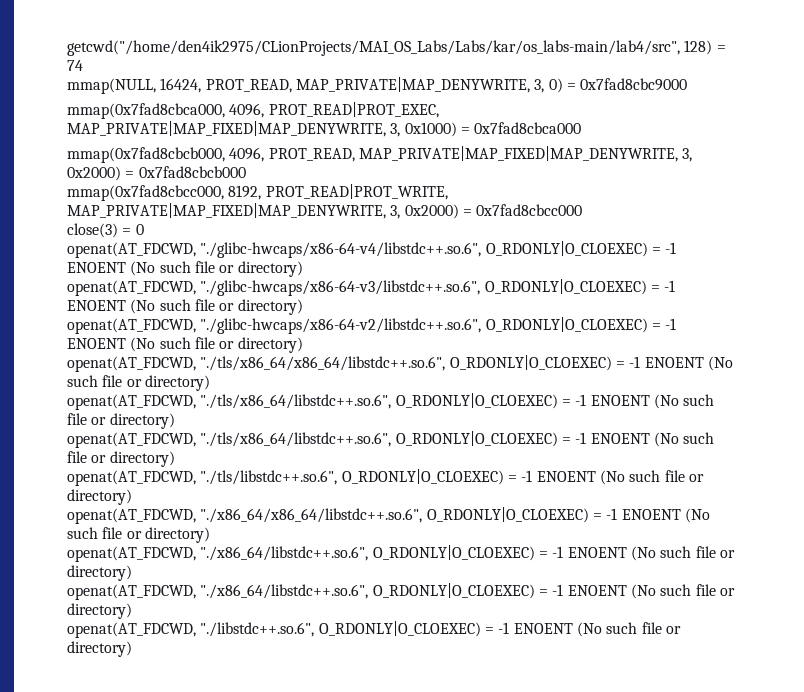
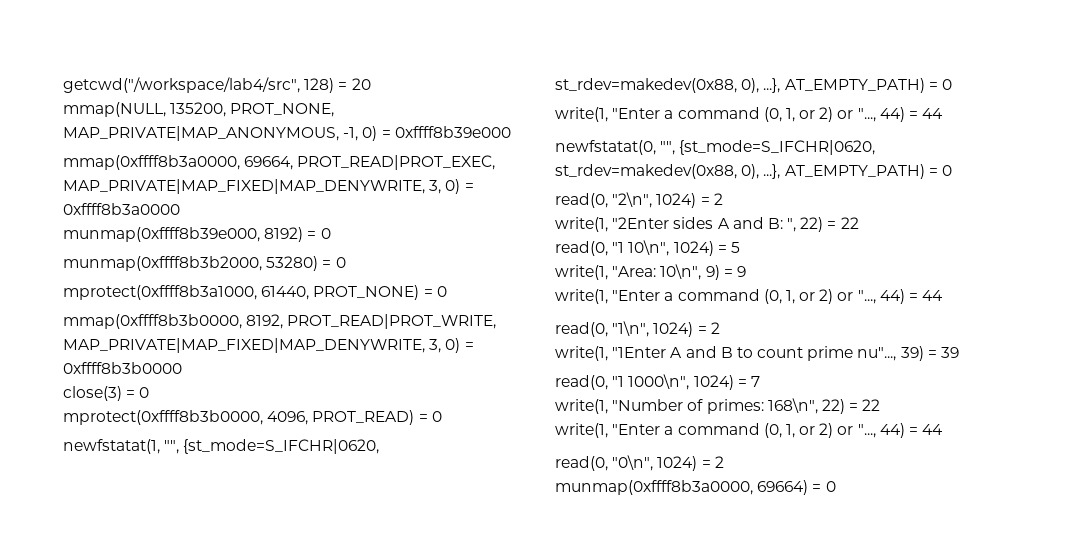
[67,40,680,56] getcwd("/home/den4ik2975/CLionProjects/MAI_OS_Labs/Labs/kar/os_labs-main/lab4/src", -> [63,77,300,93] getcwd("/workspace/lab4/src",
[67,60,83,71] 74 -> [351,78,371,90] 20
[160,77,688,93] [67,102,439,119] [67,121,582,137] [67,146,693,163] [67,166,246,181] [67,185,224,201] 16424, PROT_READ, MAP_PRIVATE|MAP_DENYWRITE, 3, 0) = 0x7fad8cbc9000 // mmap(0x7fad8cbca000, 4096, PROT_READ|PROT_EXEC, MAP_PRIVATE|MAP_FIXED|MAP_DENYWRITE, 3, 0x1000) = 0x7fad8cbca000 // mmap(0x7fad8cbcb000, 4096, PROT_READ, MAP_PRIVATE|MAP_FIXED|MAP_DENYWRITE, 3, 0x2000) = 0x7fad8cbcb000 // mmap(0x7fad8cbcc000, -> [170,102,335,117] [63,126,511,141] [63,155,496,170] [63,179,474,194] [63,203,180,215] [63,227,331,242] [63,256,346,271] [63,285,447,300] [63,314,242,329] 135200, PROT_NONE, MAP_PRIVATE|MAP_ANONYMOUS, -1, 0) = 0xffff8b39e000 // mmap(0xffff8b3a0000, 69664, PROT_READ|PROT_EXEC, MAP_PRIVATE|MAP_FIXED|MAP_DENYWRITE, 3, 0) = 0xffff8b3a0000 // munmap(0xffff8b39e000, 8192) = 0 // munmap(0xffff8b3b2000, 53280) = 0 // mprotect(0xffff8b3a1000, 61440, PROT_NONE) = 0 // mmap(0xffff8b3b0000,
[404,204,583,219] 0x2000) = 0x7fad8cbcc000 -> [445,338,474,353] [63,362,182,374] 0) = 0xffff8b3b0000
[67,241,677,258] [67,261,303,277] [67,279,676,296] [67,299,303,315] [67,317,677,334] [67,337,303,353] [67,355,733,372] [67,375,210,391] [67,393,715,410] [67,413,175,429] [67,431,715,448] [67,451,175,467] [67,469,704,486] [67,489,132,505] [67,507,710,524] [67,527,210,543] [67,545,735,562] [67,565,132,581] [67,583,735,600] [67,603,132,619] [67,621,681,638] [67,641,132,657] openat(AT_FDCWD, "./glibc-hwcaps/x86-64-v4/libstdc++.so.6", O_RDONLY|O_CLOEXEC) = -1 ENOENT (No such file or directory) // openat(AT_FDCWD, "./glibc-hwcaps/x86-64-v3/libstdc++.so.6", O_RDONLY|O_CLOEXEC) = -1 ENOENT (No such file or directory) // openat(AT_FDCWD, "./glibc-hwcaps/x86-64-v2/libstdc++.so.6", O_RDONLY|O_CLOEXEC) = -1 ENOENT (No such file or directory) // openat(AT_FDCWD, "./tls/x86_64/x86_64/libstdc++.so.6", O_RDONLY|O_CLOEXEC) = -1 ENOENT (No such file or directory) // openat(AT_FDCWD, "./tls/x86_64/libstdc++.so.6", O_RDONLY|O_CLOEXEC) = -1 ENOENT (No such file or directory) // openat(AT_FDCWD, "./tls/x86_64/libstdc++.so.6", O_RDONLY|O_CLOEXEC) = -1 ENOENT (No such file or directory) // openat(AT_FDCWD, "./tls/libstdc++.so.6", O_RDONLY|O_CLOEXEC) = -1 ENOENT (No such file or directory) // openat(AT_FDCWD, "./x86_64/x86_64/libstdc++.so.6", O_RDONLY|O_CLOEXEC) = -1 ENOENT (No such file or directory) // openat(AT_FDCWD, "./x86_64/libstdc++.so.6", O_RDONLY|O_CLOEXEC) = -1 ENOENT (No such file or directory) // openat(AT_FDCWD, "./x86_64/libstdc++.so.6", O_RDONLY|O_CLOEXEC) = -1 ENOENT (No such file or directory) // openat(AT_FDCWD, "./libstdc++.so.6", O_RDONLY|O_CLOEXEC) = -1 ENOENT (No such file or directory) -> [63,410,442,425] [63,439,380,454] [555,78,952,93] [555,107,944,122] [555,140,876,155] [555,164,952,179] [555,192,723,208] [555,217,859,232] [555,240,740,256] [555,264,746,280] [555,289,944,304] [555,321,720,337] [555,346,960,361] [555,374,760,390] [555,398,881,414] [555,423,944,438] [555,455,724,471] [555,480,836,495] mprotect(0xffff8b3b0000, 4096, PROT_READ) = 0 // newfstatat(1, "", {st_mode=S_IFCHR|0620, st_rdev=makedev(0x88, 0), ...}, AT_EMPTY_PATH) = 0 // write(1, "Enter a command (0, 1, or 2) or "..., 44) = 44 // newfstatat(0, "", {st_mode=S_IFCHR|0620, st_rdev=makedev(0x88, 0), ...}, AT_EMPTY_PATH) = 0 // read(0, "2\n", 1024) = 2 // write(1, "2Enter sides A and B: ", 22) = 22 // read(0, "1 10\n", 1024) = 5 // write(1, "Area: 10\n", 9) = 9 // write(1, "Enter a command (0, 1, or 2) or "..., 44) = 44 // read(0, "1\n", 1024) = 2 // write(1, "1Enter A and B to count prime nu"..., 39) = 39 // read(0, "1 1000\n", 1024) = 7 // write(1, "Number of primes: 168\n", 22) = 22 // write(1, "Enter a command (0, 1, or 2) or "..., 44) = 44 // read(0, "0\n", 1024) = 2 // munmap(0xffff8b3a0000, 69664) = 0

